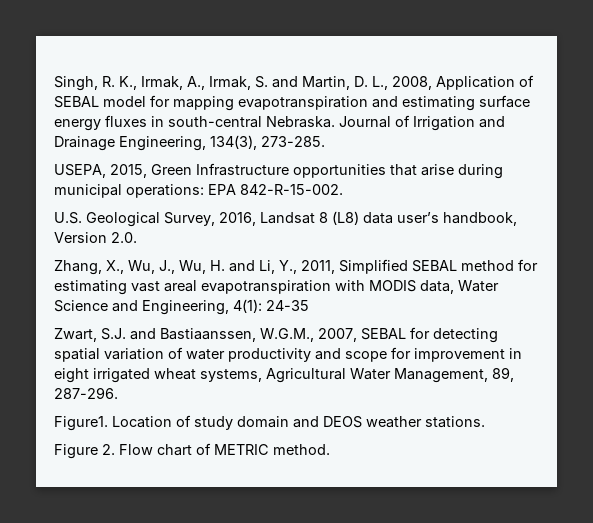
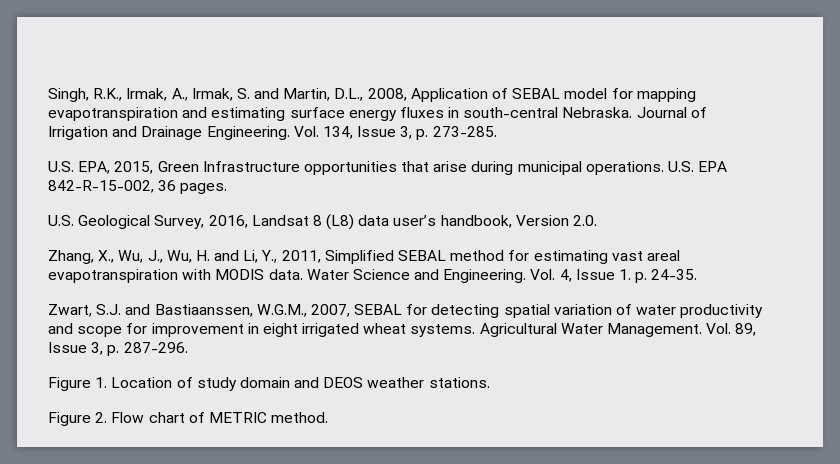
[102,76,137,90] R. K., -> [93,88,123,101] R.K.,
[354,76,388,90] D. L., -> [334,88,364,101] D.L.,
[119,135,257,151] Engineering, 134(3), -> [206,126,429,140] Engineering. Vol. 134, Issue 3, p.
[54,164,106,178] USEPA, -> [48,161,111,174] U.S. EPA,
[126,184,343,198] operations: EPA 842-R-15-002. -> [585,161,728,175] [48,180,228,194] operations. U.S. EPA 842-R-15-002, 36 pages.
[420,280,454,294] data, -> [268,269,303,280] data.
[142,299,309,315] Engineering, 4(1): 24-35 -> [443,269,698,283] Engineering. Vol. 4, Issue 1. p. 24-35.
[200,369,262,382] systems, -> [410,324,476,337] systems.
[394,367,514,383] Management, 89, -> [607,323,757,337] [48,342,120,356] Management. Vol. 89, Issue 3, p.
[54,416,108,431] Figure1. -> [48,377,108,391] Figure 1.

